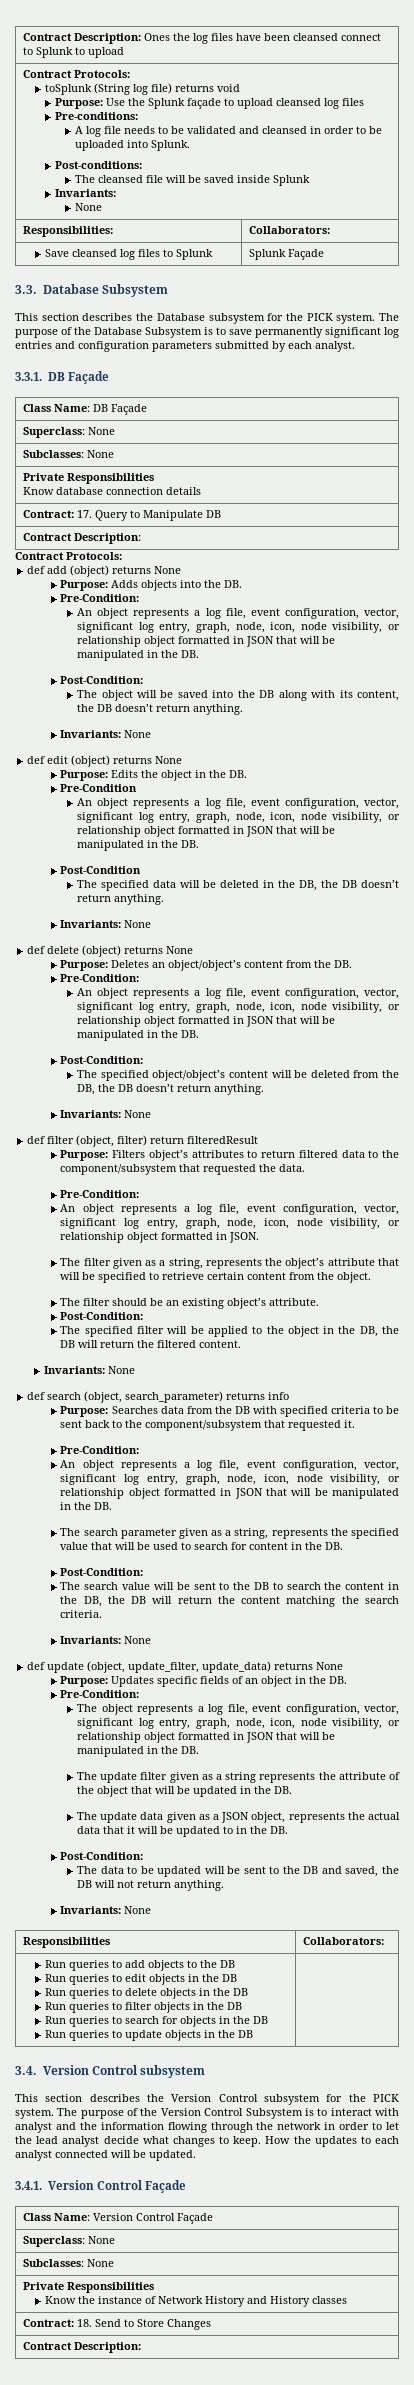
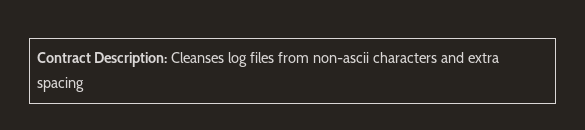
[22,33,381,44] [22,47,124,58] [22,70,130,78] [45,83,241,95] [55,98,365,109] [55,112,139,120] [75,126,383,137] [75,140,191,151] [55,161,143,169] [75,175,311,186] [55,189,117,197] [75,203,103,211] [22,226,113,237] [248,226,330,234] [45,249,214,260] [248,249,324,260] [15,284,168,297] [15,313,399,324] [15,327,399,338] [15,341,355,352] [15,371,109,384] [22,404,147,415] [22,427,115,438] [22,450,114,458] [22,473,154,484] [22,487,201,495] [22,510,221,521] [22,533,141,544] [15,552,122,560] [27,565,182,577] [60,580,243,591] [60,594,140,602] [77,608,399,619] [77,622,400,633] [77,636,336,647] [77,650,200,661] [60,676,144,684] [77,690,399,701] [77,704,244,715] [60,730,152,738] [27,755,183,767] [60,770,248,781] [60,784,138,792] [77,798,399,809] [77,812,400,823] [77,826,336,837] [77,840,200,851] [60,866,142,874] [77,880,399,891] [77,894,165,905] [60,920,152,928] [27,945,194,957] [60,960,353,971] [60,974,140,982] [77,988,399,999] [77,1002,400,1013] [77,1016,336,1027] [77,1030,200,1041] [60,1056,144,1064] [77,1070,399,1081] [77,1084,265,1095] [60,1110,152,1118] [27,1135,259,1147] [60,1150,399,1161] [60,1164,306,1175] [60,1190,140,1198] [60,1204,399,1215] [60,1218,401,1229] [60,1232,260,1243] [60,1258,399,1269] [60,1272,372,1283] [60,1298,320,1309] [60,1312,144,1320] [60,1326,399,1337] [60,1340,242,1348] [43,1366,135,1374] [27,1391,290,1403] [60,1406,399,1417] [60,1420,356,1431] [60,1446,140,1454] [60,1460,399,1471] [60,1474,401,1485] [60,1488,400,1499] [60,1502,113,1510] [60,1528,399,1539] [60,1542,344,1550] [60,1568,144,1576] [60,1582,399,1590] [60,1596,399,1607] [60,1610,103,1618] [60,1636,152,1644] [27,1661,344,1673] [60,1676,348,1687] [60,1690,140,1698] [77,1704,399,1715] [77,1718,400,1729] [77,1732,336,1743] [77,1746,200,1757] [77,1772,400,1783] [77,1786,293,1797] [77,1812,400,1823] [77,1826,289,1837] [60,1852,144,1860] [77,1866,399,1877] [77,1880,225,1891] [60,1906,152,1914] [22,1937,110,1948] [302,1937,384,1945] [45,1960,236,1971] [45,1974,238,1985] [45,1988,249,1999] [45,2002,243,2013] [45,2016,269,2027] [45,2030,254,2041] [15,2065,205,2078] [15,2094,399,2105] [15,2108,400,2119] [15,2122,400,2133] [15,2136,400,2147] [15,2150,196,2161] [15,2180,186,2193] [22,2213,213,2224] [22,2236,115,2247] [22,2259,114,2267] [22,2282,154,2293] [45,2296,348,2307] [22,2319,211,2330] [22,2342,141,2353] Contract Description: Ones the log files have been cleansed connect to Splunk to upload // Contract Protocols: // toSplunk (String log file) returns void // Purpose: Use the Splunk façade to upload cleansed log files // Pre-conditions: // A log file needs to be validated and cleansed in order to be uploaded into Splunk. // Post-conditions: // The cleansed file will be saved inside Splunk // Invariants: // None // Responsibilities: | Collaborators: // Save cleansed log files to Splunk | Splunk Façade // 3.3. Database Subsystem // This section describes the Database subsystem for the PICK system. The purpose of the Database Subsystem is to save permanently significant log entries and configuration parameters submitted by each analyst. // 3.3.1. DB Façade // Class Name: DB Façade // Superclass: None // Subclasses: None // Private Responsibilities // Know database connection details // Contract: 17. Query to Manipulate DB // Contract Description: // Contract Protocols: // def add (object) returns None // Purpose: Adds objects into the DB. // Pre-Condition: // An object represents a log file, event configuration, vector, significant log entry, graph, node, icon, node visibility, or relationship object formatted in JSON that will be manipulated in the DB. // Post-Condition: // The object will be saved into the DB along with its content, the DB doesn’t return anything. // Invariants: None // def edit (object) returns None // Purpose: Edits the object in the DB. // Pre-Condition // An object represents a log file, event configuration, vector, significant log entry, graph, node, icon, node visibility, or relationship object formatted in JSON that will be manipulated in the DB. // Post-Condition // The specified data will be deleted in the DB, the DB doesn’t return anything. // Invariants: None // def delete (object) returns None // Purpose: Deletes an object/object’s content from the DB. // Pre-Condition: // An object represents a log file, event configuration, vector, significant log entry, graph, node, icon, node visibility, or relationship object formatted in JSON that will be manipulated in the DB. // Post-Condition: // The specified object/object’s content will be deleted from the DB, the DB doesn’t return anything. // Invariants: None // def filter (object, filter) return filteredResult // Purpose: Filters object’s attributes to return filtered data to the component/subsystem that requested the data. // Pre-Condition: // An object represents a log file, event configuration, vector, significant log entry, graph, node, icon, node visibility, or relationship object formatted in JSON. // The filter given as a string, represents the object’s attribute that will be specified to retrieve certain content from the object. // The filter should be an existing object’s attribute. // Post-Condition: // The specified filter will be applied to the object in the DB, the DB will return the filtered content. // Invariants: None // def search (object, search_parameter) returns info // Purpose: Searches data from the DB with specified criteria to be sent back to the component/subsystem that requested it. // Pre-Condition: // An object represents a log file, event configuration, vector, significant log entry, graph, node, icon, node visibility, or relationship object formatted in JSON that will be manipulated in the DB. // The search parameter given as a string, represents the specified value that will be used to search for content in the DB. // Post-Condition: // The search value will be sent to the DB to search the content in the DB, the DB will return the content matching the search criteria. // Invariants: None // def update (object, update_filter, update_data) returns None // Purpose: Updates specific fields of an object in the DB. // Pre-Condition: // The object represents a log file, event configuration, vector, significant log entry, graph, node, icon, node visibility, or relationship object formatted in JSON that will be manipulated in the DB. // The update filter given as a string represents the attribute of the object that will be updated in the DB. // The update data given as a JSON object, represents the actual data that it will be updated to in the DB. // Post-Condition: // The data to be updated will be sent to the DB and saved, the DB will not return anything. // Invariants: None // Responsibilities | Collaborators: // Run queries to add objects to the DB // Run queries to edit objects in the DB // Run queries to delete objects in the DB // Run queries to filter objects in the DB // Run queries to search for objects in the DB // Run queries to update objects in the DB | // 3.4. Version Control subsystem // This section describes the Version Control subsystem for the PICK system. The purpose of the Version Control Subsystem is to interact with analyst and the information flowing through the network in order to let the lead analyst decide what changes to keep. How the updates to each analyst connected will be updated. // 3.4.1. Version Control Façade // Class Name: Version Control Façade // Superclass: None // Subclasses: None // Private Responsibilities // Know the instance of Network History and History classes // Contract: 18. Send to Store Changes // Contract Description: -> [36,52,499,67] [36,77,84,92] Contract Description: Cleanses log files from non-ascii characters and extra spacing

